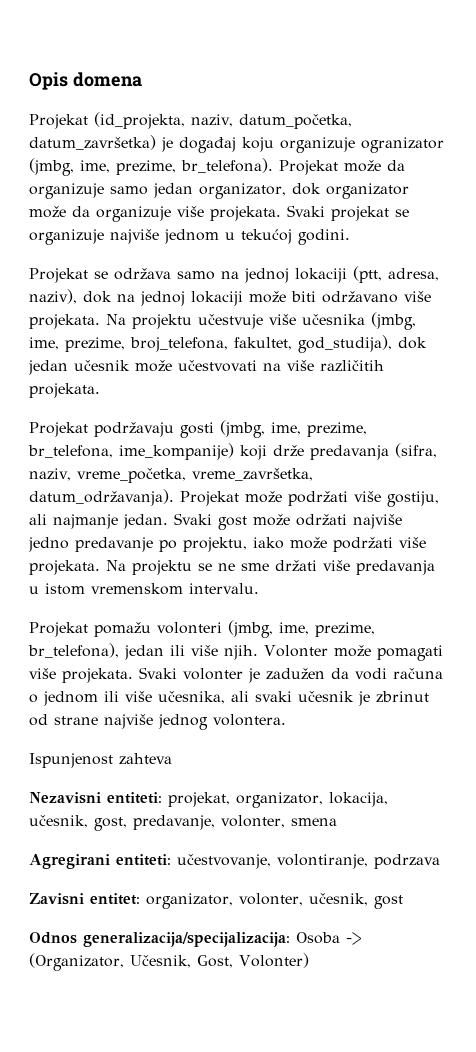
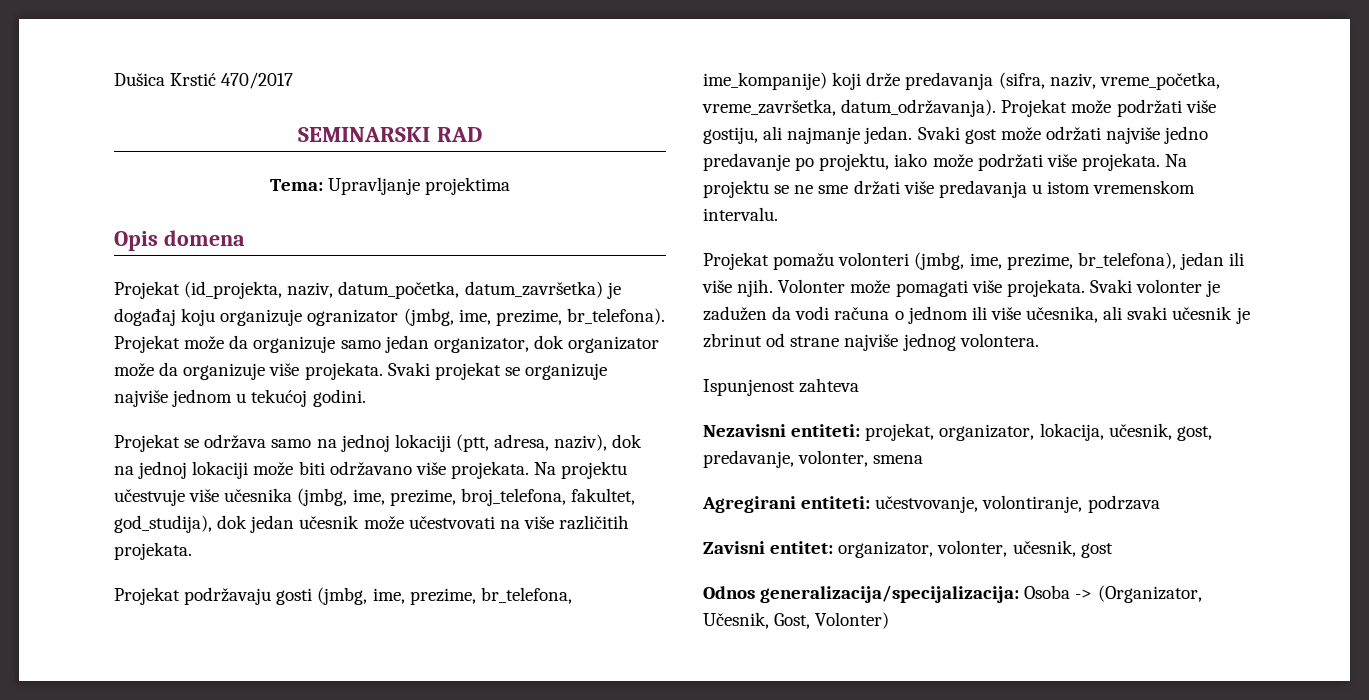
(29, 81) none -> [114,72,294,89] [298,127,482,142] [269,177,511,195] Dušica Krstić 470/2017 // SEMINARSKI RAD // Tema: Upravljanje projektima //

